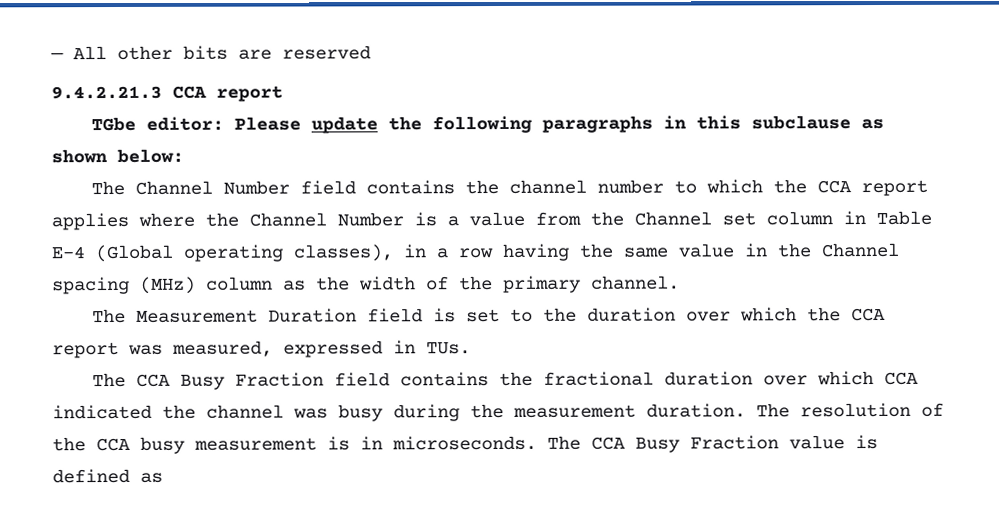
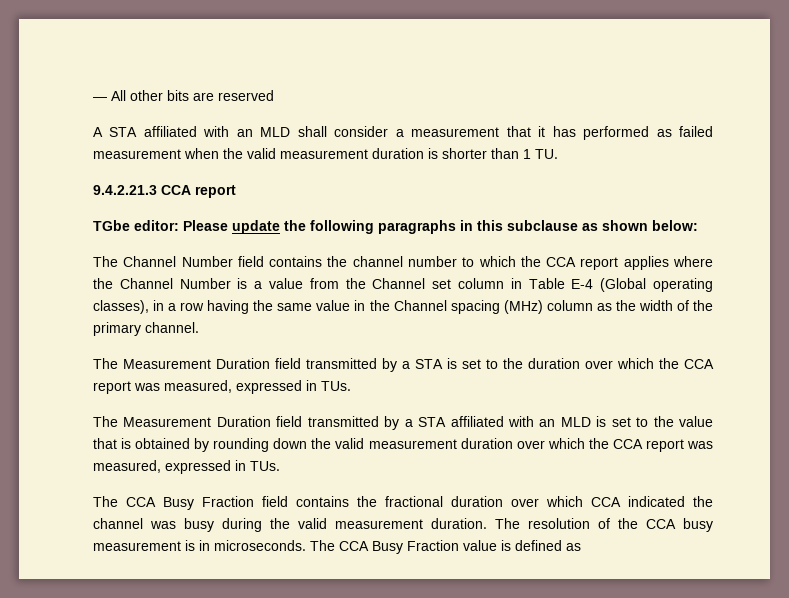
(371, 52) none -> [93,126,713,140] [93,148,558,159] // A STA affiliated with an MLD shall consider a measurement that it has performed as failed measurement when the valid measurement duration is shorter than 1 TU.
(424, 315) none -> [306,358,443,372] transmitted by a STA
(471, 348) none -> [93,416,713,430] [93,438,714,452] [93,460,280,474] // The Measurement Duration field transmitted by a STA affiliated with an MLD is set to the value that is obtained by rounding down the valid measurement duration over which the CCA report was measured, expressed in TUs.
(504, 411) none -> [298,518,327,529] valid

